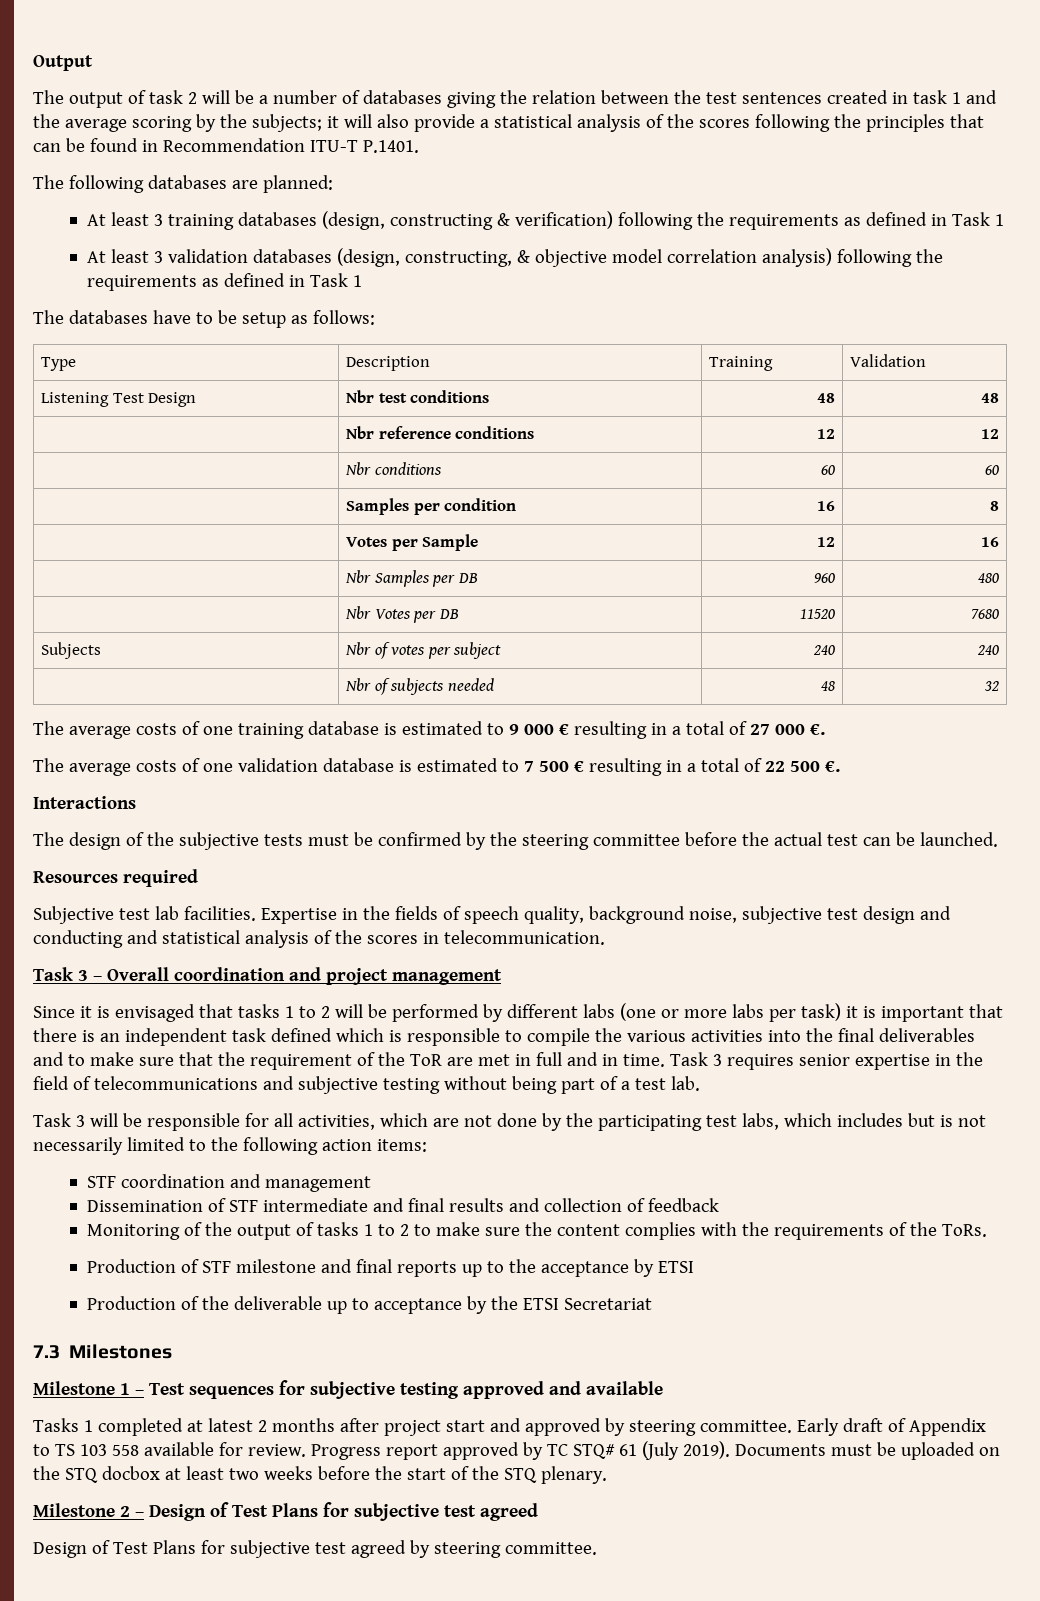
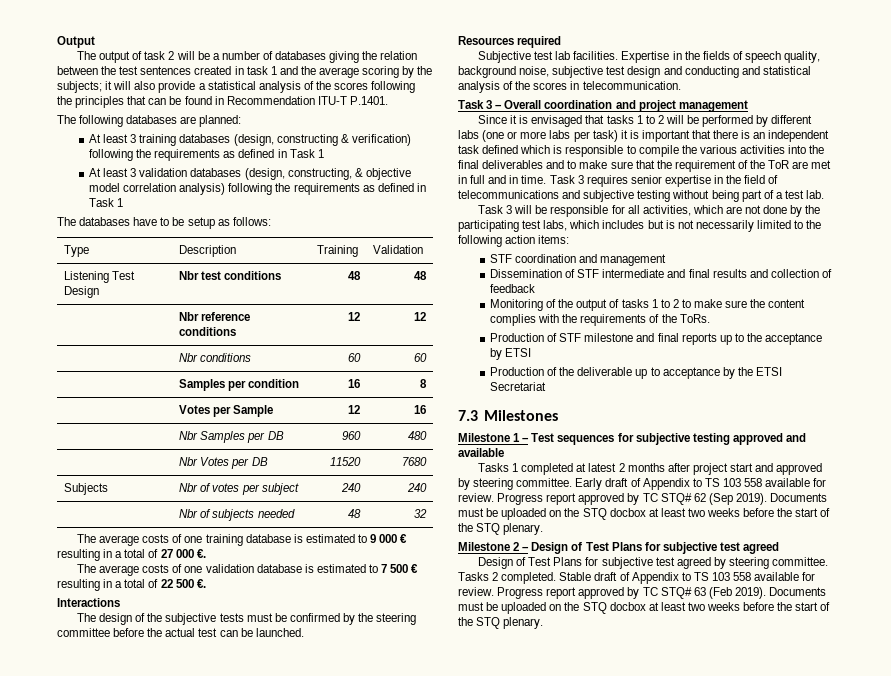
[618,1441,679,1460] 61 (July -> [693,493,733,505] 62 (Sep
(597, 1548) none -> [458,572,816,584] [458,587,827,599] [458,602,831,614] [458,617,544,629] Tasks 2 completed. Stable draft of Appendix to TS 103 558 available for review. Progress report approved by TC STQ# 63 (Feb 2019). Documents must be uploaded on the STQ docbox at least two weeks before the start of the STQ plenary.

